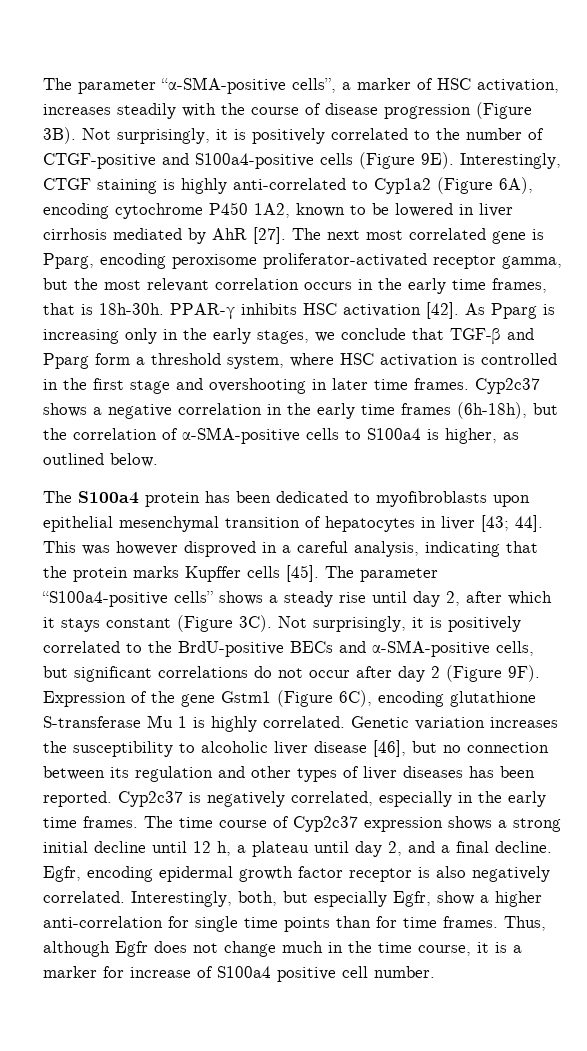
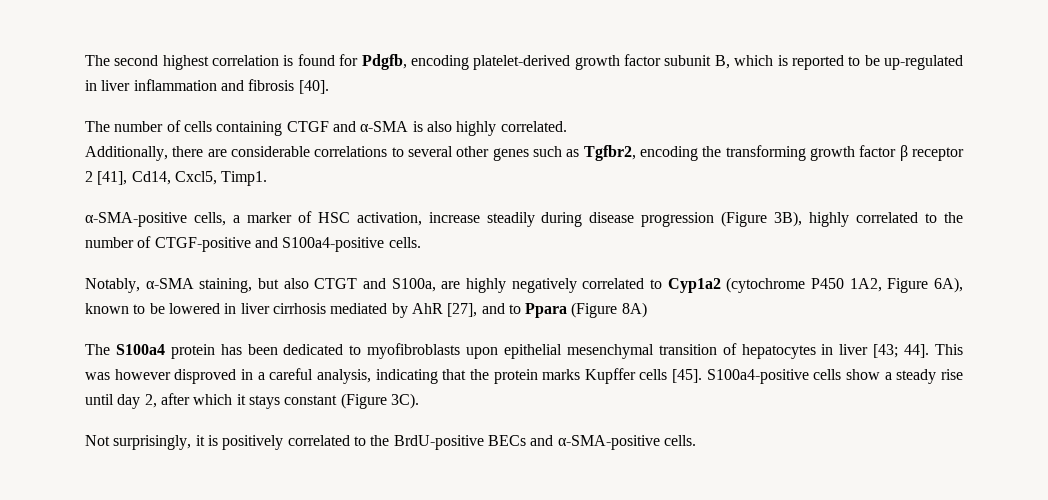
[43,77,336,94] The parameter “α-SMA-positive cells”, -> [85,54,963,70] [85,79,329,94] [85,120,567,136] [85,145,965,161] [85,171,268,186] [85,212,226,227] The second highest correlation is found for Pdgfb, encoding platelet-derived growth factor subunit B, which is reported to be up-regulated in liver inflammation and fibrosis [40]. // The number of cells containing CTGF and α-SMA is also highly correlated. // Additionally, there are considerable correlations to several other genes such as Tgfbr2, encoding the transforming growth factor β receptor 2 [41], Cd14, Cxcl5, Timp1. // α-SMA-positive cells,
[43,102,532,119] [43,127,325,144] increases steadily with the course of disease progression (Figure 3B). Not surprisingly, it is positively -> [428,211,850,227] increase steadily during disease progression (Figure 3B), highly
[320,152,561,169] [43,177,533,194] [43,202,290,219] cells (Figure 9E). Interestingly, CTGF staining is highly anti-correlated to Cyp1a2 (Figure 6A), encoding cytochrome P450 1A2, -> [388,237,421,248] [85,277,963,293] cells. // Notably, α-SMA staining, but also CTGT and S100a, are highly negatively correlated to Cyp1a2 (cytochrome P450 1A2, Figure 6A),
[253,227,544,244] [43,253,562,269] [43,278,547,294] [43,302,555,319] [43,328,534,345] [43,353,557,369] [43,378,540,394] [43,402,558,419] [43,427,519,444] [43,453,158,467] [27]. The next most correlated gene is Pparg, encoding peroxisome proliferator-activated receptor gamma, but the most relevant correlation occurs in the early time frames, that is 18h-30h. PPAR-γ inhibits HSC activation [42]. As Pparg is increasing only in the early stages, we conclude that TGF-β and Pparg form a threshold system, where HSC activation is controlled in the first stage and overshooting in later time frames. Cyp2c37 shows a negative correlation in the early time frames (6h-18h), but the correlation of α-SMA-positive cells to S100a4 is higher, as outlined below. -> [447,302,647,318] [27], and to Ppara (Figure 8A)
[325,566,438,582] [42,591,263,607] The parameter “S100a4-positive cells” shows -> [706,369,881,384] S100a4-positive cells show
(272, 623) none -> (419, 401) //
[496,641,534,656] [43,665,540,682] [43,690,536,707] [43,715,558,732] [43,740,549,757] [43,766,535,782] [43,791,546,807] [43,816,561,832] [43,841,552,857] [43,866,550,882] [43,891,542,907] [43,916,546,932] [43,941,522,957] [43,966,435,982] cells, but significant correlations do not occur after day 2 (Figure 9F). Expression of the gene Gstm1 (Figure 6C), encoding glutathione S-transferase Mu 1 is highly correlated. Genetic variation increases the susceptibility to alcoholic liver disease [46], but no connection between its regulation and other types of liver diseases has been reported. Cyp2c37 is negatively correlated, especially in the early time frames. The time course of Cyp2c37 expression shows a strong initial decline until 12 h, a plateau until day 2, and a final decline. Egfr, encoding epidermal growth factor receptor is also negatively correlated. Interestingly, both, but especially Egfr, show a higher anti-correlation for single time points than for time frames. Thus, although Egfr does not change much in the time course, it is a marker for increase of S100a4 positive cell number. -> [663,435,696,446] cells.

